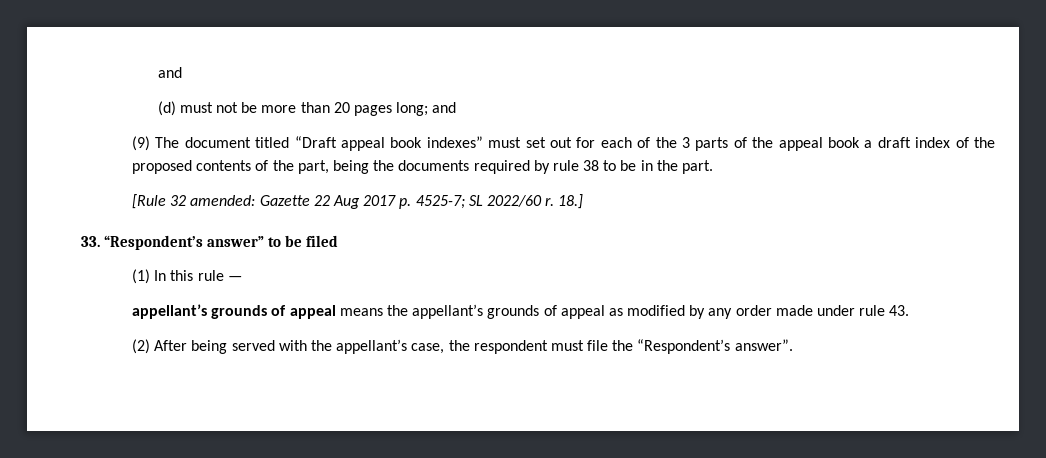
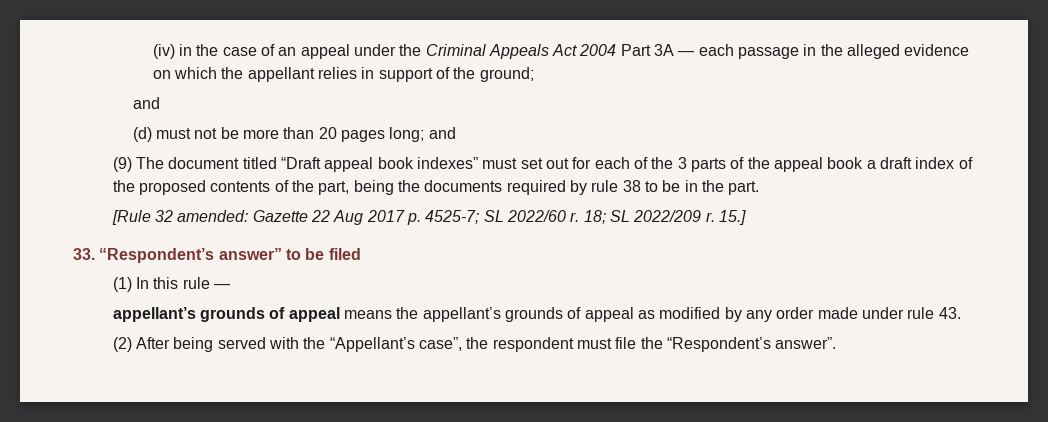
(157, 72) none -> [152,44,970,59] [152,67,534,82] (iv) in the case of an appeal under the Criminal Appeals Act 2004 Part 3A — each passage in the alleged evidence on which the appellant relies in support of the ground; //
[558,194,584,209] 18.] -> [583,210,746,225] 18; SL 2022/209 r. 15.]
[336,339,445,354] appellant’s case, -> [329,337,463,352] “Appellant’s case”,

